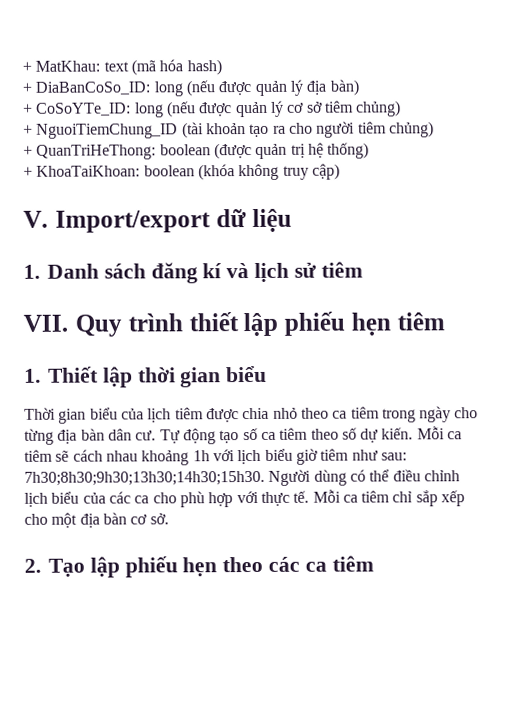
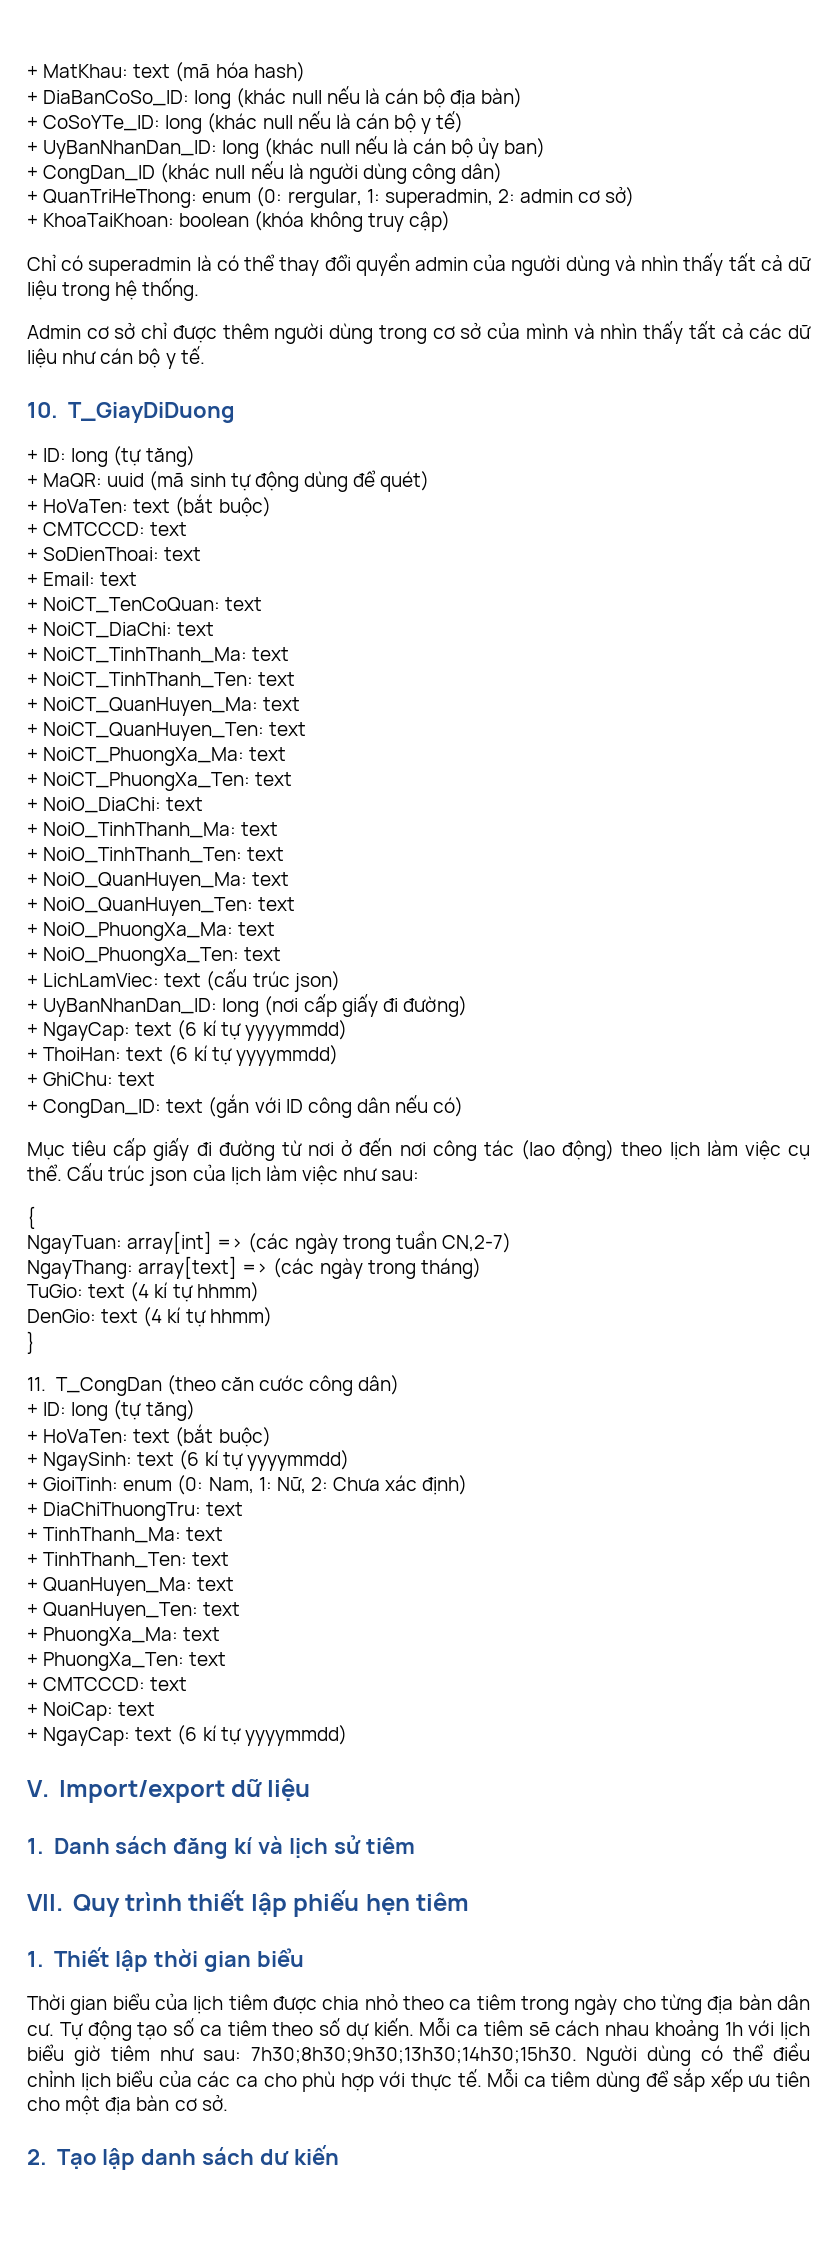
[185,79,303,97] (nếu được quản lý -> [236,86,446,108] (khác null nếu là cán bộ
[166,100,402,118] [23,121,434,139] [23,142,370,160] (nếu được quản lý cơ sở tiêm chủng) // + NguoiTiemChung_ID (tài khoản tạo ra cho người tiêm chủng) // + QuanTriHeThong: boolean (được quản trị hệ thống) -> [207,111,464,134] [27,136,546,159] [27,161,503,184] [27,186,635,208] (khác null nếu là cán bộ y tế) // + UyBanNhanDan_ID: long (khác null nếu là cán bộ ủy ban) // + CongDan_ID (khác null nếu là người dùng công dân) // + QuanTriHeThong: enum (0: rergular, 1: superadmin, 2: admin cơ sở)
(340, 171) none -> [27,253,811,276] [27,278,200,301] [27,321,811,344] [27,346,205,369] [27,402,235,423] [27,446,195,467] [27,470,430,492] [27,494,271,517] [27,522,188,536] [27,547,202,561] [27,572,138,586] [27,597,263,613] [27,622,215,638] [27,647,290,663] [27,672,296,688] [27,697,301,716] [27,722,307,741] [27,747,287,766] [27,772,293,791] [27,797,204,813] [27,822,279,838] [27,847,285,863] [27,872,290,891] [27,897,296,916] [27,922,276,941] [27,947,282,966] [27,969,340,992] [27,994,467,1017] [27,1020,347,1041] [27,1045,338,1066] [27,1072,156,1086] [27,1094,464,1118] [27,1138,810,1161] [27,1163,420,1186] [27,1206,35,1229] [27,1231,511,1254] [27,1256,481,1279] [27,1282,259,1302] [27,1307,272,1327] [27,1331,35,1354] [27,1375,400,1396] [27,1400,195,1421] [27,1424,271,1447] [27,1450,349,1471] [27,1475,468,1495] [27,1502,244,1521] [27,1527,224,1543] [27,1552,230,1568] [27,1577,235,1596] [27,1602,241,1621] [27,1627,221,1646] [27,1652,227,1671] [27,1677,188,1691] [27,1702,156,1721] [27,1725,347,1746] // Chỉ có superadmin là có thể thay đổi quyền admin của người dùng và nhìn thấy tất cả dữ liệu trong hệ thống. // Admin cơ sở chỉ được thêm người dùng trong cơ sở của mình và nhìn thấy tất cả các dữ liệu như cán bộ y tế. // 10. T_GiayDiDuong // + ID: long (tự tăng) // + MaQR: uuid (mã sinh tự động dùng để quét) // + HoVaTen: text (bắt buộc) // + CMTCCCD: text // + SoDienThoai: text // + Email: text // + NoiCT_TenCoQuan: text // + NoiCT_DiaChi: text // + NoiCT_TinhThanh_Ma: text // + NoiCT_TinhThanh_Ten: text // + NoiCT_QuanHuyen_Ma: text // + NoiCT_QuanHuyen_Ten: text // + NoiCT_PhuongXa_Ma: text // + NoiCT_PhuongXa_Ten: text // + NoiO_DiaChi: text // + NoiO_TinhThanh_Ma: text // + NoiO_TinhThanh_Ten: text // + NoiO_QuanHuyen_Ma: text // + NoiO_QuanHuyen_Ten: text // + NoiO_PhuongXa_Ma: text // + NoiO_PhuongXa_Ten: text // + LichLamViec: text (cấu trúc json) // + UyBanNhanDan_ID: long (nơi cấp giấy đi đường) // + NgayCap: text (6 kí tự yyyymmdd) // + ThoiHan: text (6 kí tự yyyymmdd) // + GhiChu: text // + CongDan_ID: text (gắn với ID công dân nếu có) // Mục tiêu cấp giấy đi đường từ nơi ở đến nơi công tác (lao động) theo lịch làm việc cụ thể. Cấu trúc json của lịch làm việc như sau: // { // NgayTuan: array[int] => (các ngày trong tuần CN,2-7) // NgayThang: array[text] => (các ngày trong tháng) // TuGio: text (4 kí tự hhmm) // DenGio: text (4 kí tự hhmm) // } // 11. T_CongDan (theo căn cước công dân) // + ID: long (tự tăng) // + HoVaTen: text (bắt buộc) // + NgaySinh: text (6 kí tự yyyymmdd) // + GioiTinh: enum (0: Nam, 1: Nữ, 2: Chưa xác định) // + DiaChiThuongTru: text // + TinhThanh_Ma: text // + TinhThanh_Ten: text // + QuanHuyen_Ma: text // + QuanHuyen_Ten: text // + PhuongXa_Ma: text // + PhuongXa_Ten: text // + CMTCCCD: text // + NoiCap: text // + NgayCap: text (6 kí tự yyyymmdd)
[392,490,466,507] chỉ sắp xếp -> [596,2068,811,2092] dùng để sắp xếp ưu tiên
[124,555,374,578] phiếu hẹn theo các ca tiêm -> [141,2145,340,2165] danh sách dư kiến

